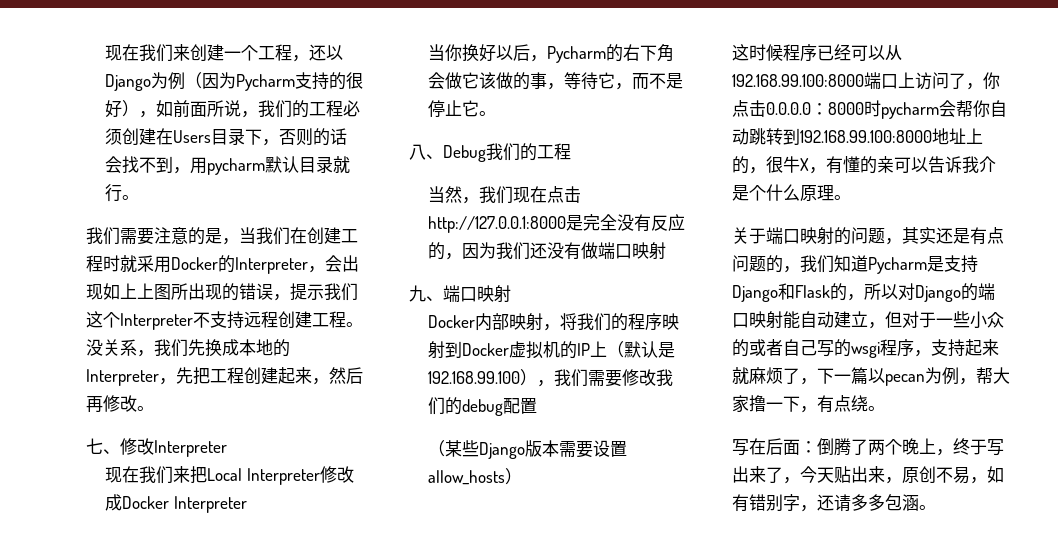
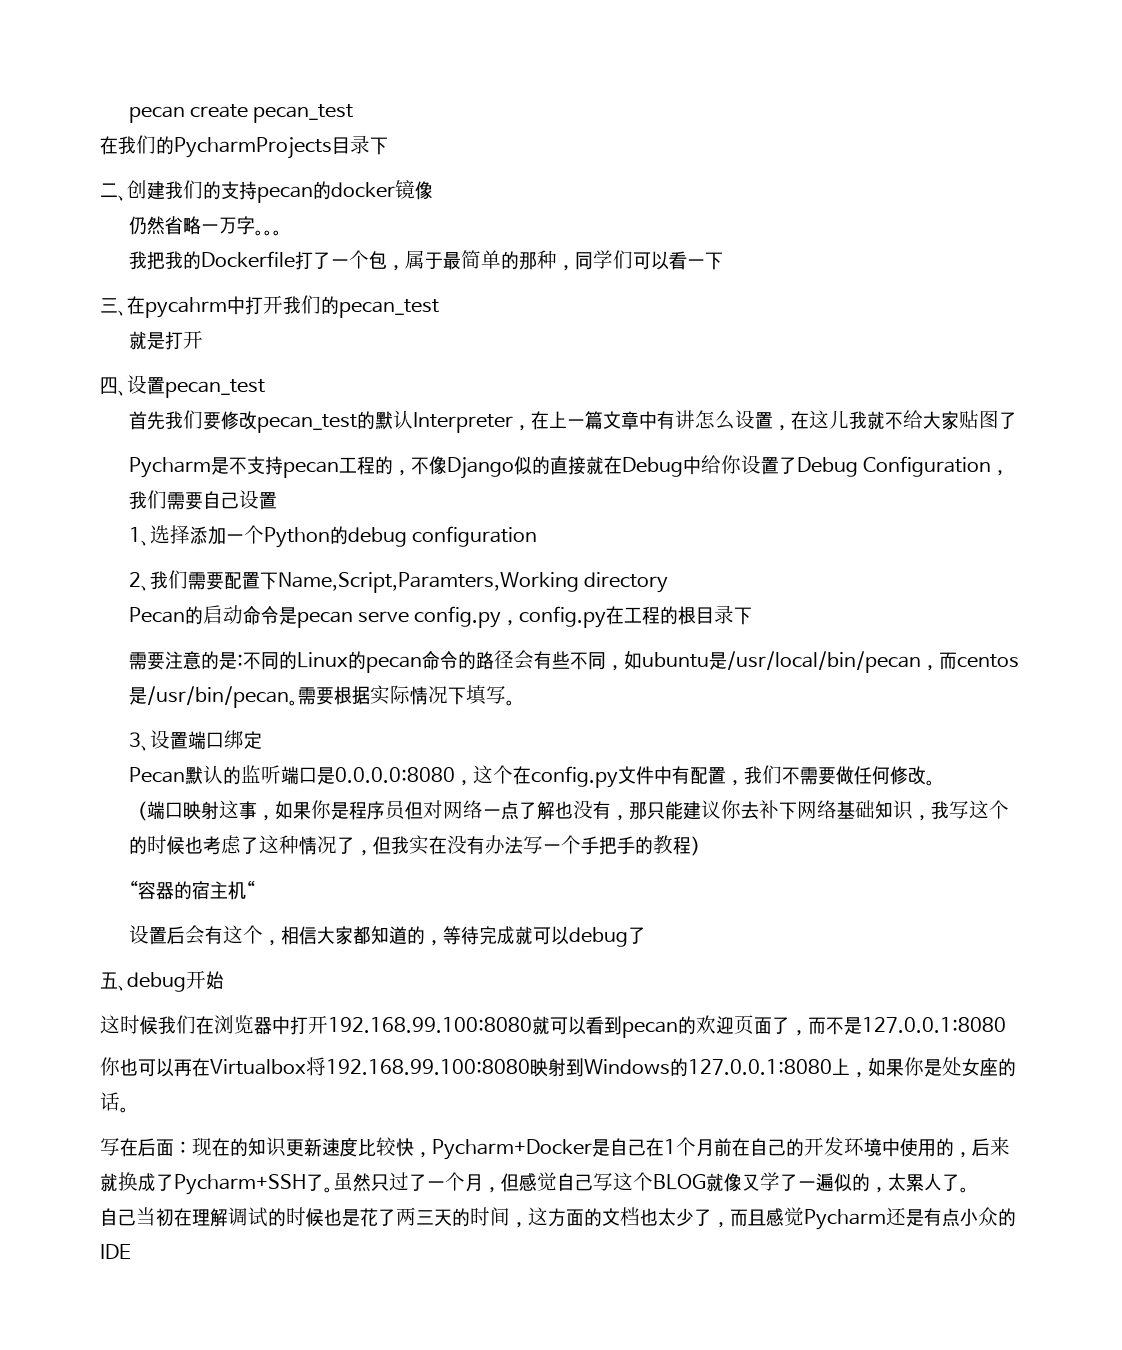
[105,44,344,62] [105,72,364,91] [105,100,361,118] [105,128,348,146] [105,156,351,175] [105,184,140,202] [86,227,358,245] [86,255,359,274] [86,283,358,301] [86,311,363,330] [86,339,290,357] [86,367,363,386] [86,395,154,413] [86,438,227,457] [105,466,354,485] [105,494,247,513] [428,44,675,63] [428,72,684,90] [428,100,497,117] [409,143,571,162] [428,186,582,204] [428,214,686,233] [428,242,667,260] [409,285,511,303] [428,313,680,331] [428,341,676,359] [428,369,674,387] [428,397,538,416] [428,440,628,459] [428,468,523,485] [732,44,902,62] [732,72,1000,90] [732,100,1007,119] [732,128,983,145] [732,156,996,174] [732,184,851,201] [732,227,1004,245] [732,255,978,274] [732,283,995,302] [732,311,1004,329] [732,339,999,358] [732,367,1010,386] [732,395,885,413] [732,438,1004,456] [732,466,1004,484] [732,494,936,512] 现在我们来创建一个工程，还以Django为例（因为Pycharm支持的很好），如前面所说，我们的工程必须创建在Users目录下，否则的话会找不到，用pycharm默认目录就行。 // 我们需要注意的是，当我们在创建工程时就采用Docker的Interpreter，会出现如上上图所出现的错误，提示我们这个Interpreter不支持远程创建工程。没关系，我们先换成本地的Interpreter，先把工程创建起来，然后再修改。 // 七、修改Interpreter // 现在我们来把Local Interpreter修改成Docker Interpreter // 当你换好以后，Pycharm的右下角会做它该做的事，等待它，而不是停止它。 // 八、Debug我们的工程 // 当然，我们现在点击http://127.0.0.1:8000是完全没有反应的，因为我们还没有做端口映射 // 九、端口映射 // Docker内部映射，将我们的程序映射到Docker虚拟机的IP上（默认是192.168.99.100），我们需要修改我们的debug配置 // （某些Django版本需要设置allow_hosts） // 这时候程序已经可以从192.168.99.100:8000端口上访问了，你点击0.0.0.0：8000时pycharm会帮你自动跳转到192.168.99.100:8000地址上的，很牛X，有懂的亲可以告诉我介是个什么原理。 // 关于端口映射的问题，其实还是有点问题的，我们知道Pycharm是支持Django和Flask的，所以对Django的端口映射能自动建立，但对于一些小众的或者自己写的wsgi程序，支持起来就麻烦了，下一篇以pecan为例，帮大家撸一下，有点绕。 // 写在后面：倒腾了两个晚上，终于写出来了，今天贴出来，原创不易，如有错别字，还请多多包涵。 -> [128,104,354,123] [100,135,388,159] [100,180,433,203] [128,216,282,236] [128,250,723,271] [100,295,439,318] [128,330,203,350] [100,375,265,398] [128,410,1017,433] [128,455,1009,479] [128,490,277,510] [128,525,537,548] [128,570,668,593] [128,605,753,628] [128,650,1019,673] [128,685,515,708] [128,730,262,751] [128,765,935,788] [128,800,1009,821] [128,835,709,856] [128,880,255,900] [128,925,646,947] [100,970,224,992] [100,1015,1006,1038] [100,1057,1016,1078] [100,1092,129,1113] [100,1137,1010,1160] [100,1172,969,1195] [100,1207,1016,1230] [100,1244,131,1259] pecan create pecan_test // 在我们的PycharmProjects目录下 // 二、创建我们的支持pecan的docker镜像 // 仍然省略一万字。。。 // 我把我的Dockerfile打了一个包，属于最简单的那种，同学们可以看一下 // 三、在pycahrm中打开我们的pecan_test // 就是打开 // 四、设置pecan_test // 首先我们要修改pecan_test的默认Interpreter，在上一篇文章中有讲怎么设置，在这儿我就不给大家贴图了 // Pycharm是不支持pecan工程的，不像Django似的直接就在Debug中给你设置了Debug Configuration，我们需要自己设置 // 1、选择添加一个Python的debug configuration // 2、我们需要配置下Name,Script,Paramters,Working directory // Pecan的启动命令是pecan serve config.py，config.py在工程的根目录下 // 需要注意的是:不同的Linux的pecan命令的路径会有些不同，如ubuntu是/usr/local/bin/pecan，而centos是/usr/bin/pecan。需要根据实际情况下填写。 // 3、设置端口绑定 // Pecan默认的监听端口是0.0.0.0:8080，这个在config.py文件中有配置，我们不需要做任何修改。 // （端口映射这事，如果你是程序员但对网络一点了解也没有，那只能建议你去补下网络基础知识，我写这个的时候也考虑了这种情况了，但我实在没有办法写一个手把手的教程） // “容器的宿主机“ // 设置后会有这个，相信大家都知道的，等待完成就可以debug了 // 五、debug开始 // 这时候我们在浏览器中打开192.168.99.100:8080就可以看到pecan的欢迎页面了，而不是127.0.0.1:8080 // 你也可以再在Virtualbox将192.168.99.100:8080映射到Windows的127.0.0.1:8080上，如果你是处女座的话。 // 写在后面：现在的知识更新速度比较快，Pycharm+Docker是自己在1个月前在自己的开发环境中使用的，后来就换成了Pycharm+SSH了。虽然只过了一个月，但感觉自己写这个BLOG就像又学了一遍似的，太累人了。 // 自己当初在理解调试的时候也是花了两三天的时间，这方面的文档也太少了，而且感觉Pycharm还是有点小众的IDE

